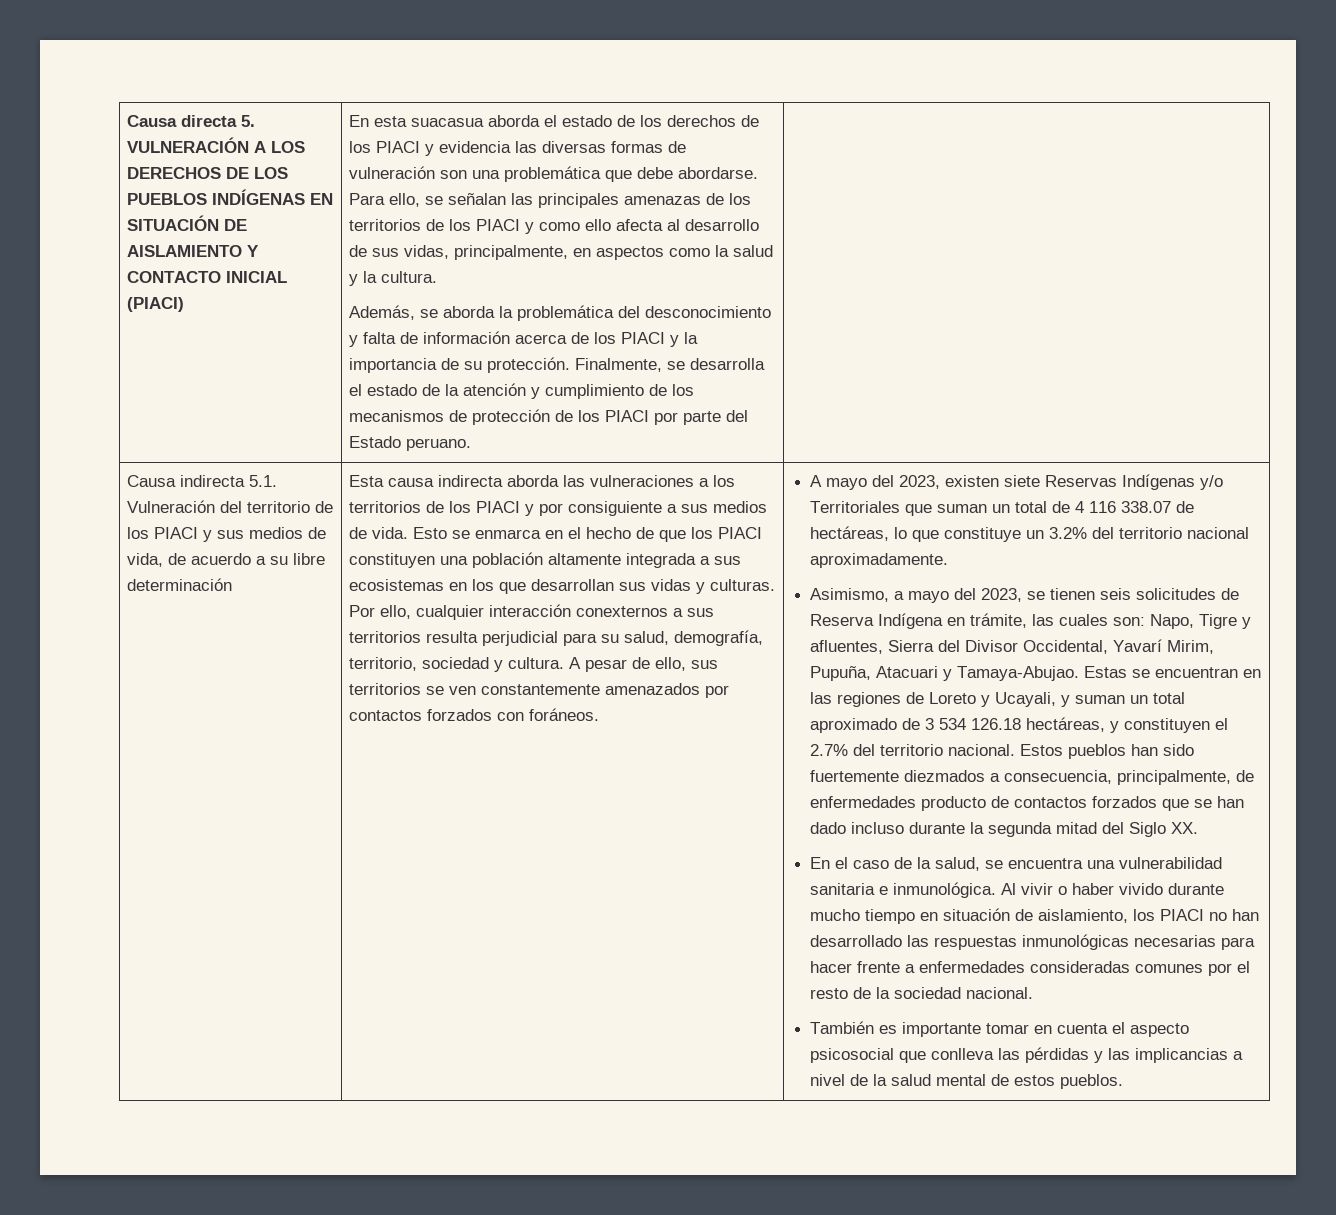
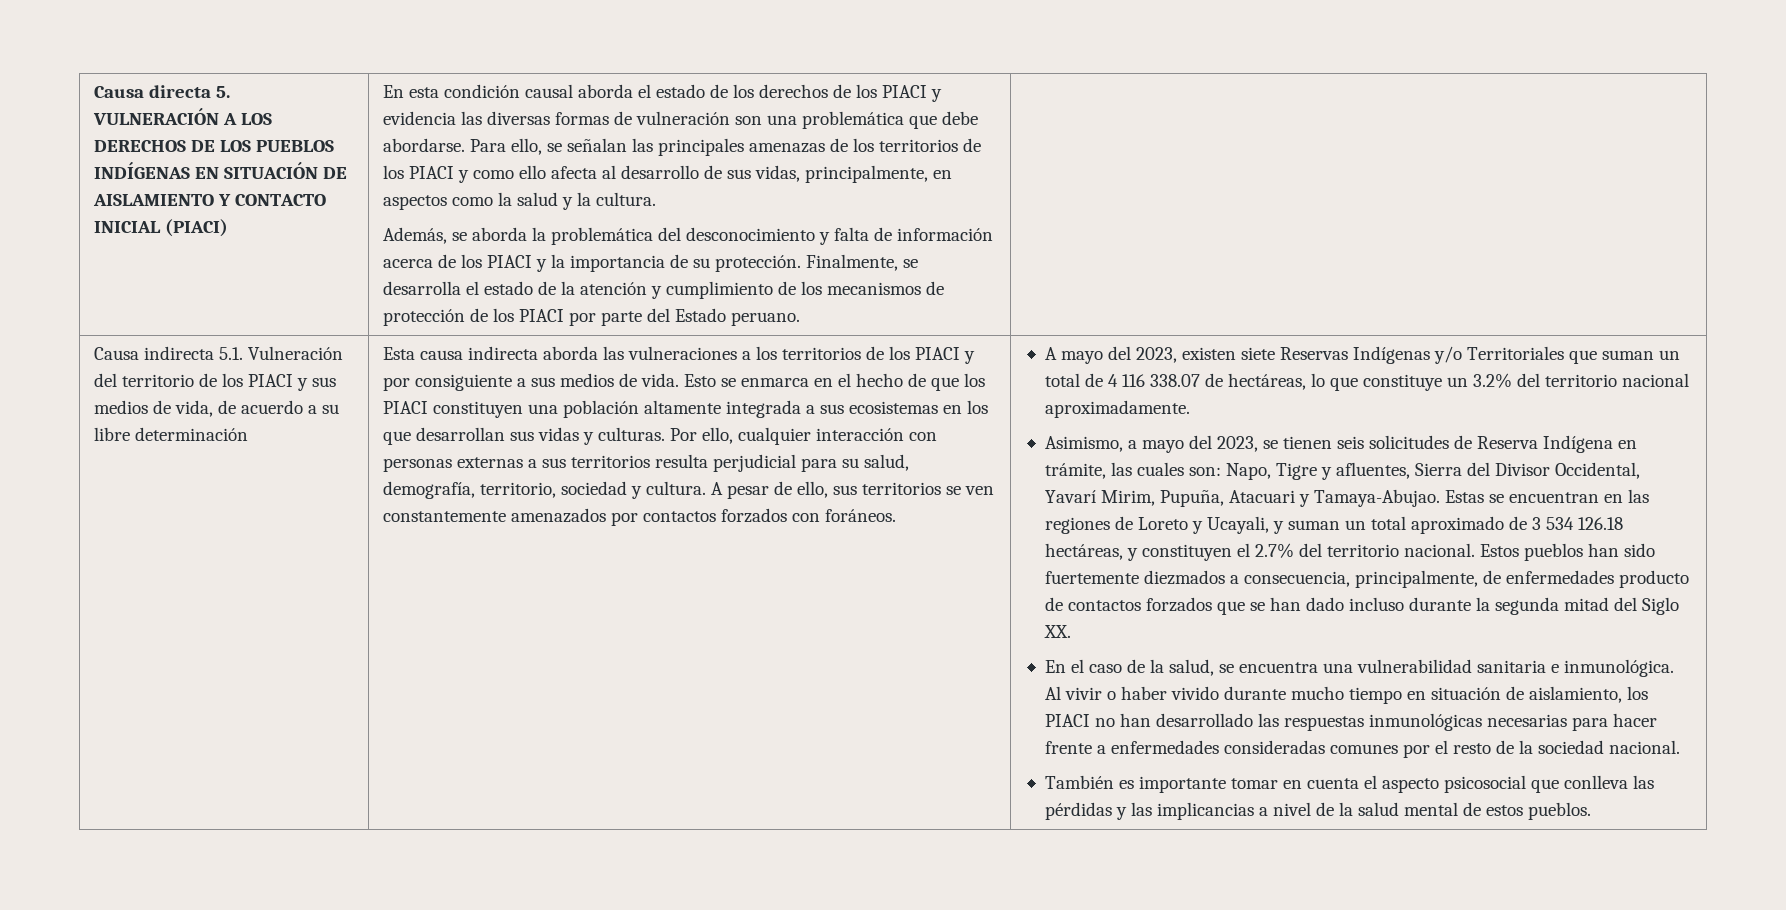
[411,118,485,127] suacasua -> [443,84,573,98] condición causal
[576,606,669,617] conexternos -> [908,432,937,441] [382,457,523,472] con personas externas

